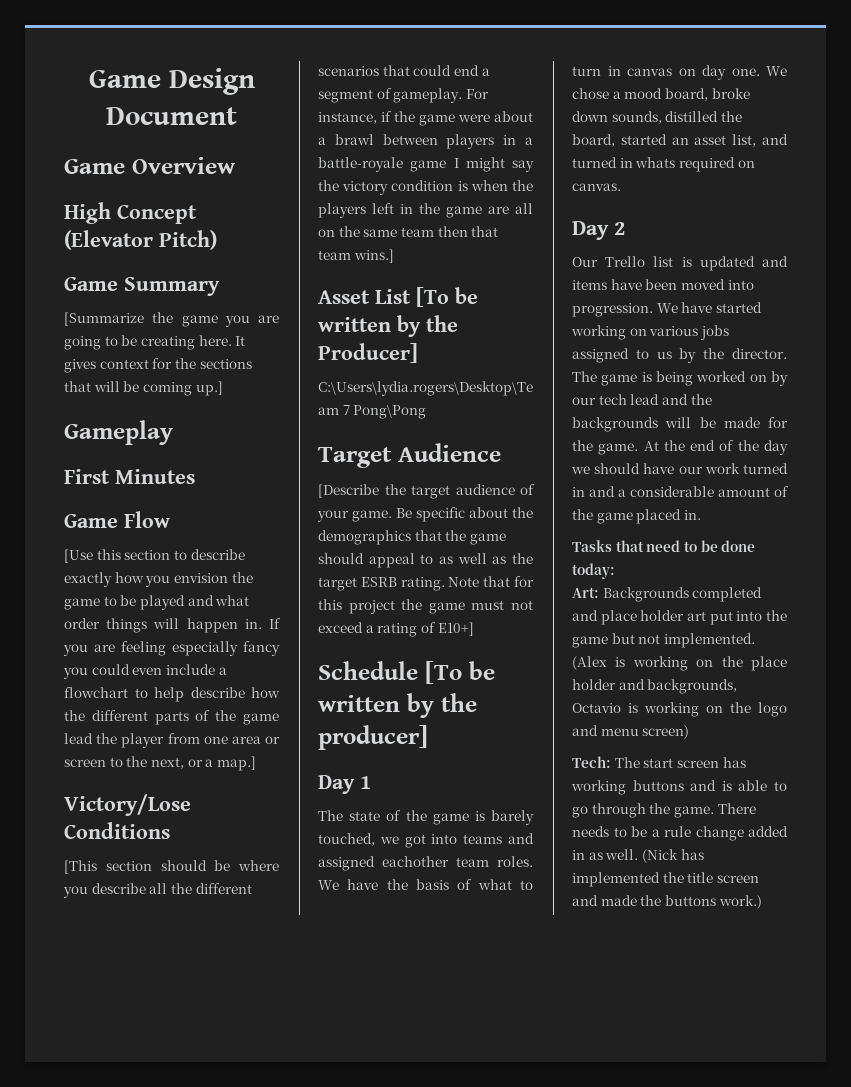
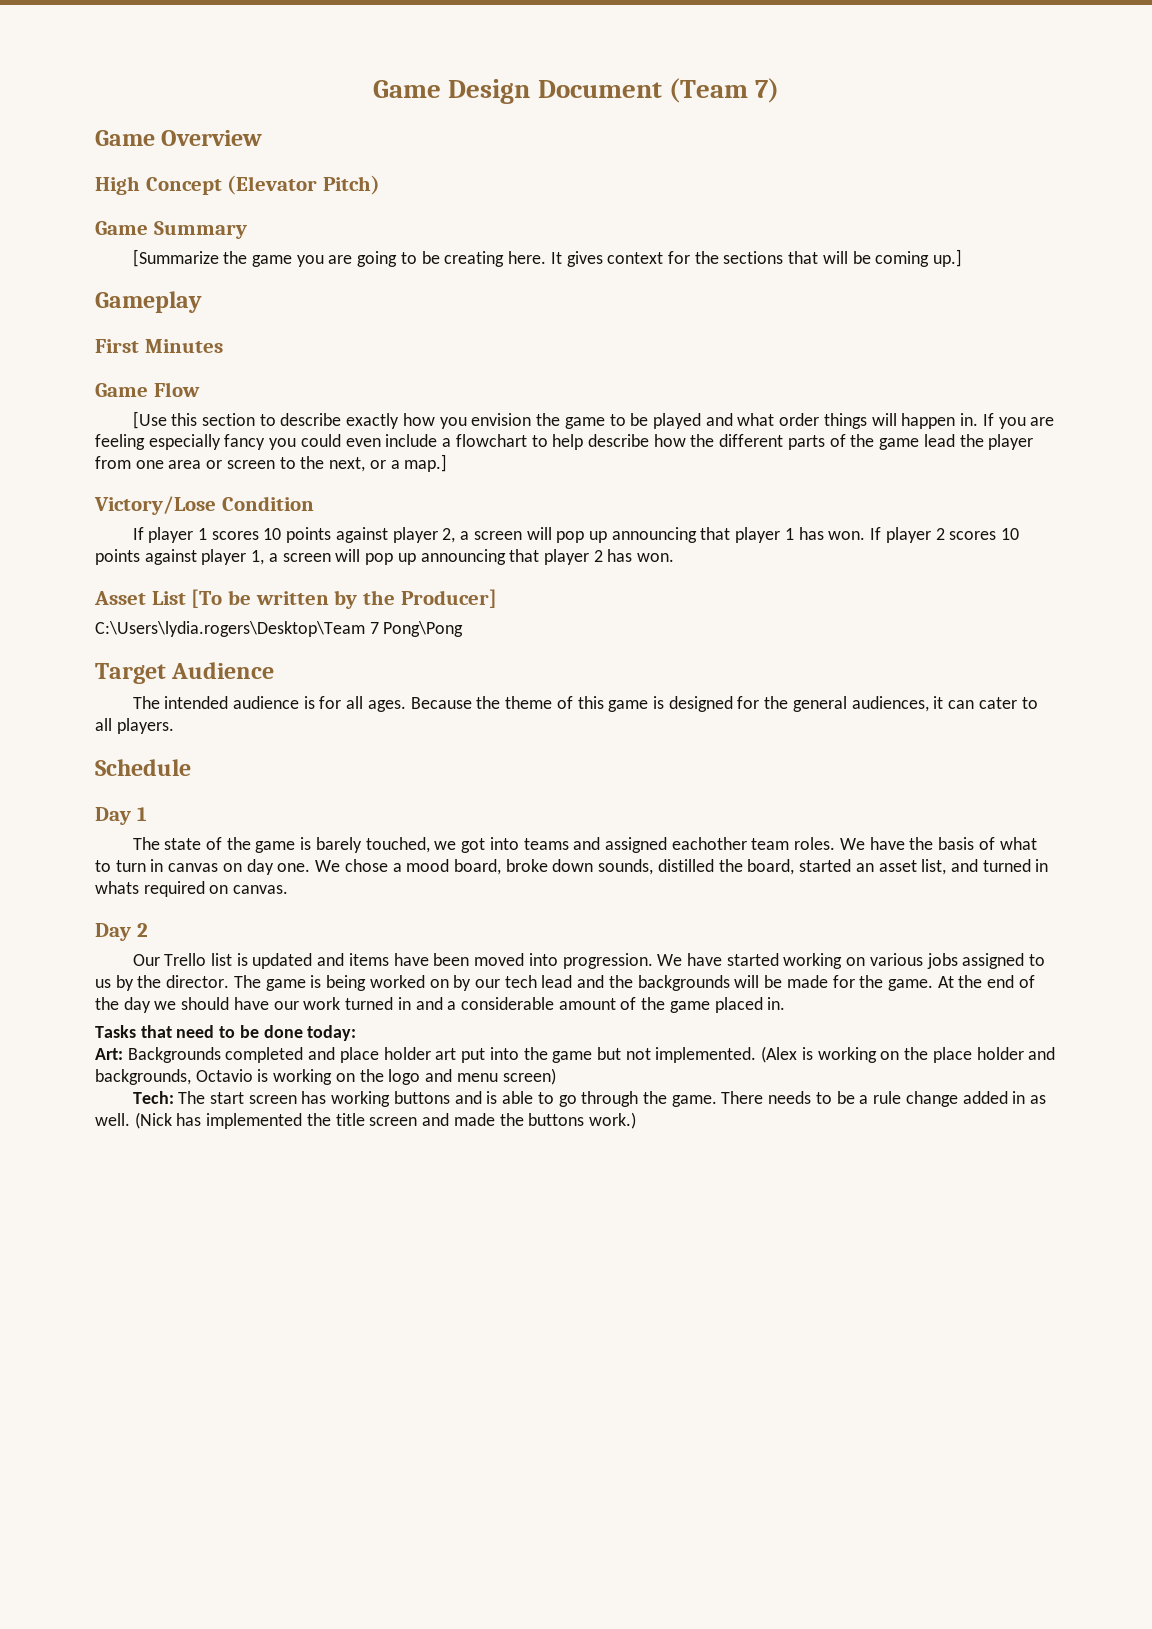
(237, 116) none -> [668,78,779,103] (Team 7)
[64,822,170,839] [64,860,279,874] [63,883,252,898] [318,65,490,76] [318,88,489,103] [318,111,533,126] [318,134,533,149] [318,157,534,172] [318,180,533,195] [318,203,533,218] [318,226,499,237] [318,249,394,263] Conditions // [This section should be where you describe all the different scenarios that could end a segment of gameplay. For instance, if the game were about a brawl between players in a battle-royale game I might say the victory condition is when the players left in the game are all on the same team then that team wins.] -> [221,496,314,511] [132,527,1019,543] [95,549,675,565] Condition // If player 1 scores 10 points against player 2, a screen will pop up announcing that player 1 has won. If player 2 scores 10 points against player 1, a screen will pop up announcing that player 2 has won.
[318,484,535,499] [317,507,533,522] [318,530,506,545] [318,553,533,568] [318,576,534,591] [318,599,533,614] [318,622,474,637] [318,661,495,684] [318,693,477,718] [318,725,428,750] [Describe the target audience of your game. Be specific about the demographics that the game should appeal to as well as the target ESRB rating. Note that for this project the game must not exceed a rating of E10+] // Schedule [To be written by the producer] -> [132,696,1038,712] [95,718,174,734] [95,759,191,776] The intended audience is for all ages. Because the theme of this game is designed for the general audiences, it can cater to all players. // Schedule

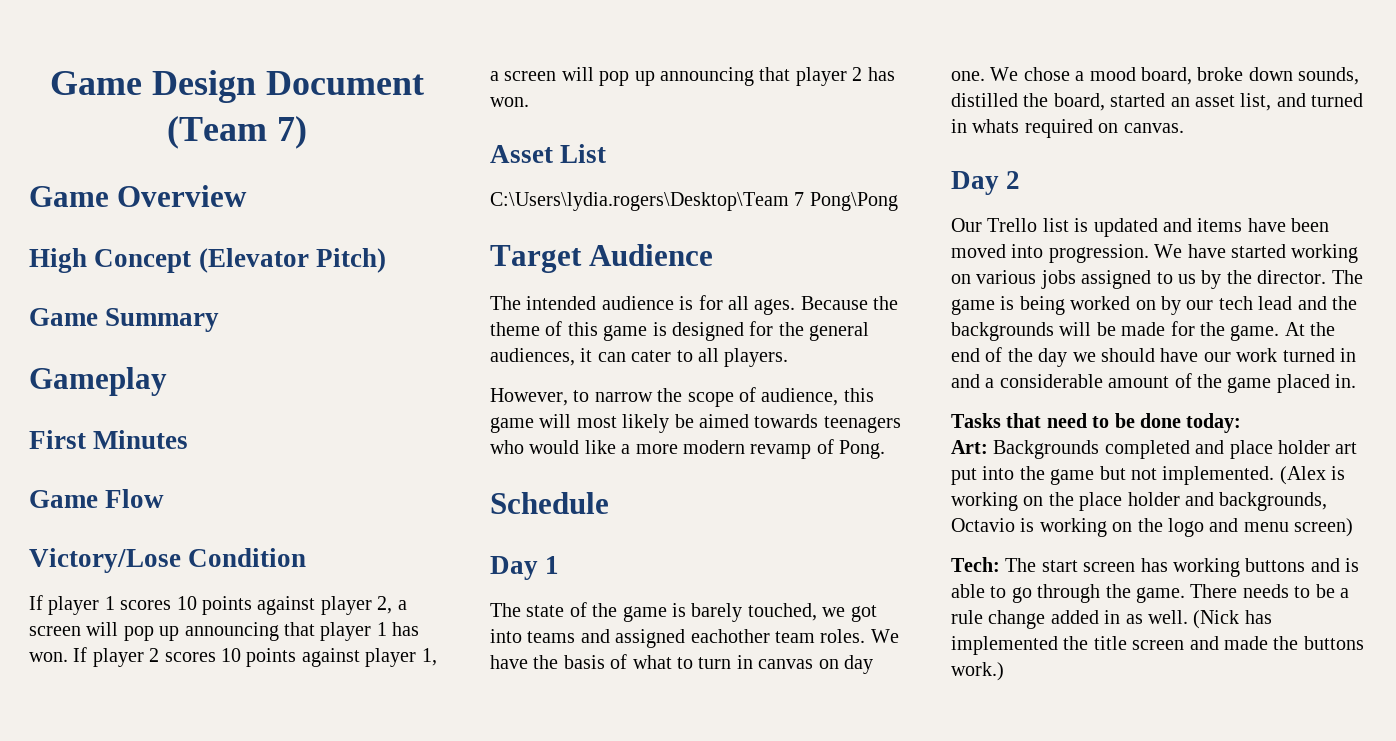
[132,249,963,267] // [Summarize the game you are going to be creating here. It gives context for the sections that will be coming up.] -> (220, 320) none
[132,411,1055,429] [95,434,1034,450] [95,454,448,472] // [Use this section to describe exactly how you envision the game to be played and what order things will happen in. If you are feeling especially fancy you could even include a flowchart to help describe how the different parts of the game lead the player from one area or screen to the next, or a map.] -> (165, 498) none
[191,589,497,609] [To be written by the Producer] -> (607, 153) none
(174, 726) none -> [490,387,874,407] [490,414,901,433] [490,439,886,459] // However, to narrow the scope of audience, this game will most likely be aimed towards teenagers who would like a more modern revamp of Pong.

